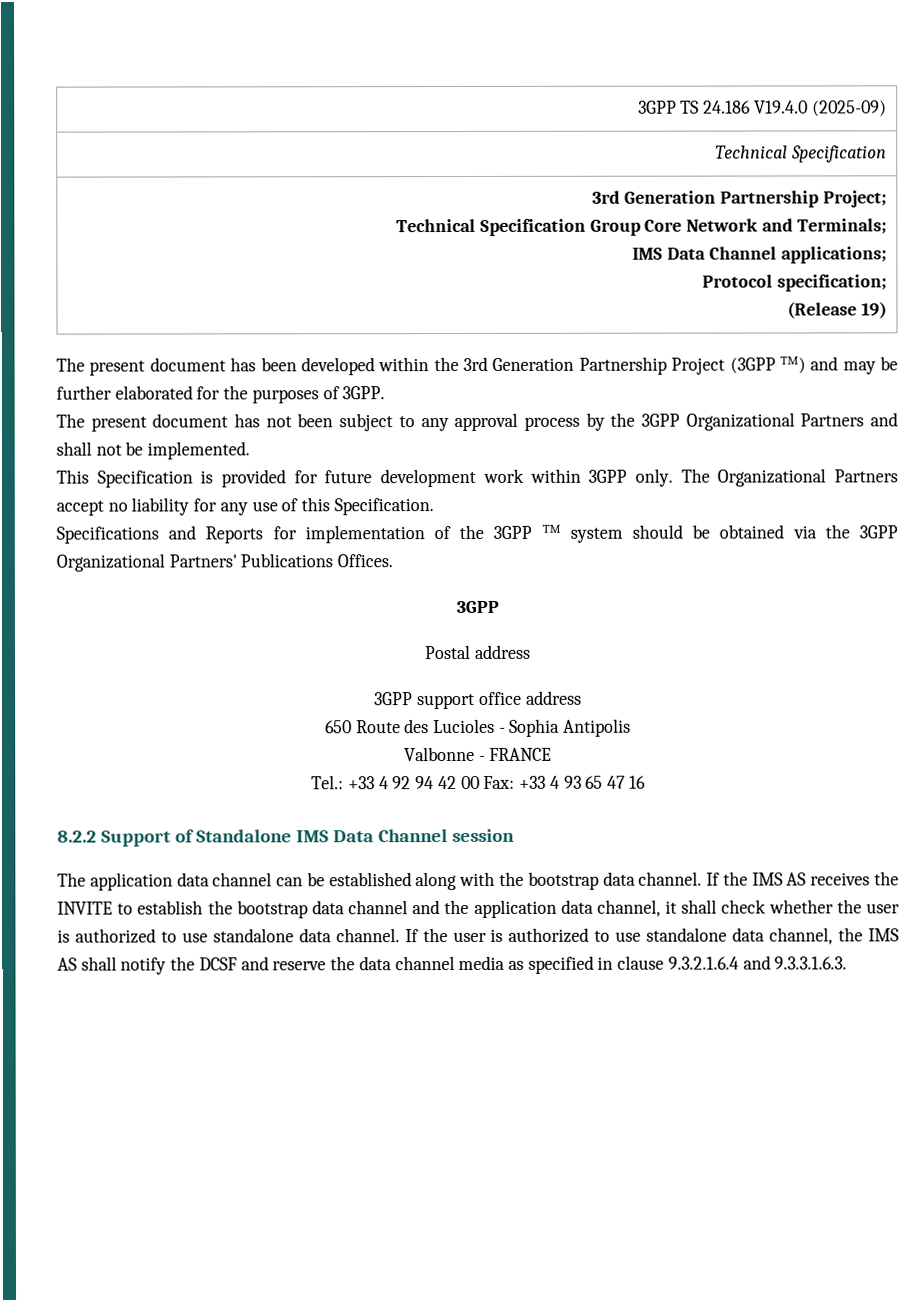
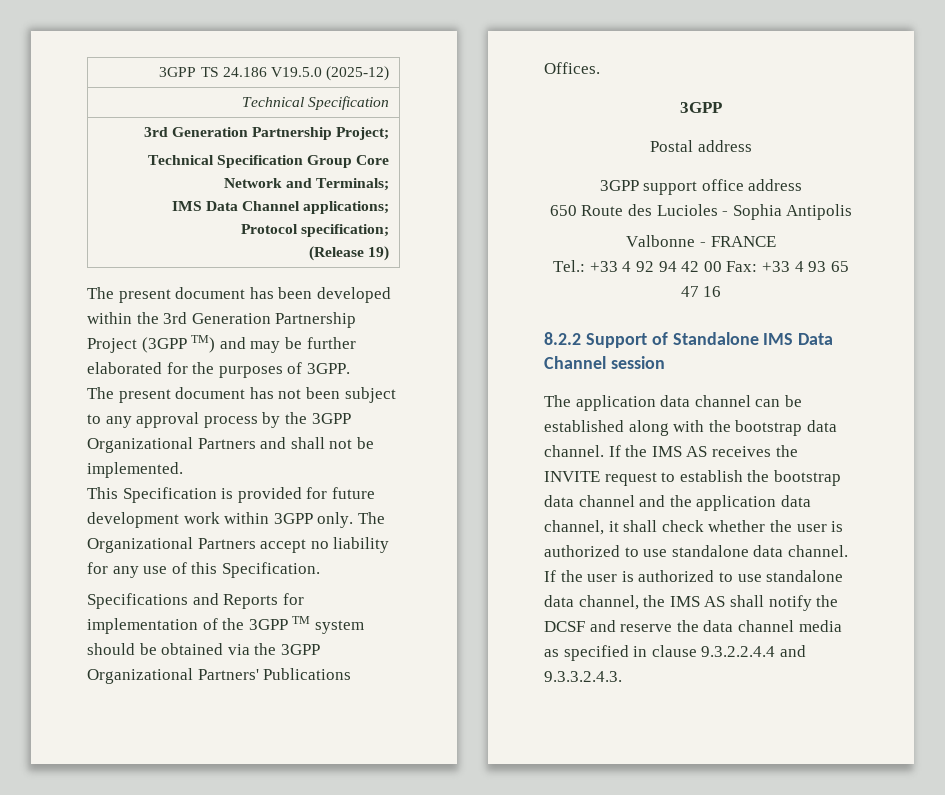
[753,100,887,117] V19.4.0 (2025-09) -> [270,66,390,81] V19.5.0 (2025-12)
(113, 908) none -> [604,472,657,486] request
[667,955,848,970] 9.3.2.1.6.4 and 9.3.3.1.6.3. -> [701,645,806,657] [544,671,622,682] 9.3.2.2.4.4 and 9.3.3.2.4.3.

